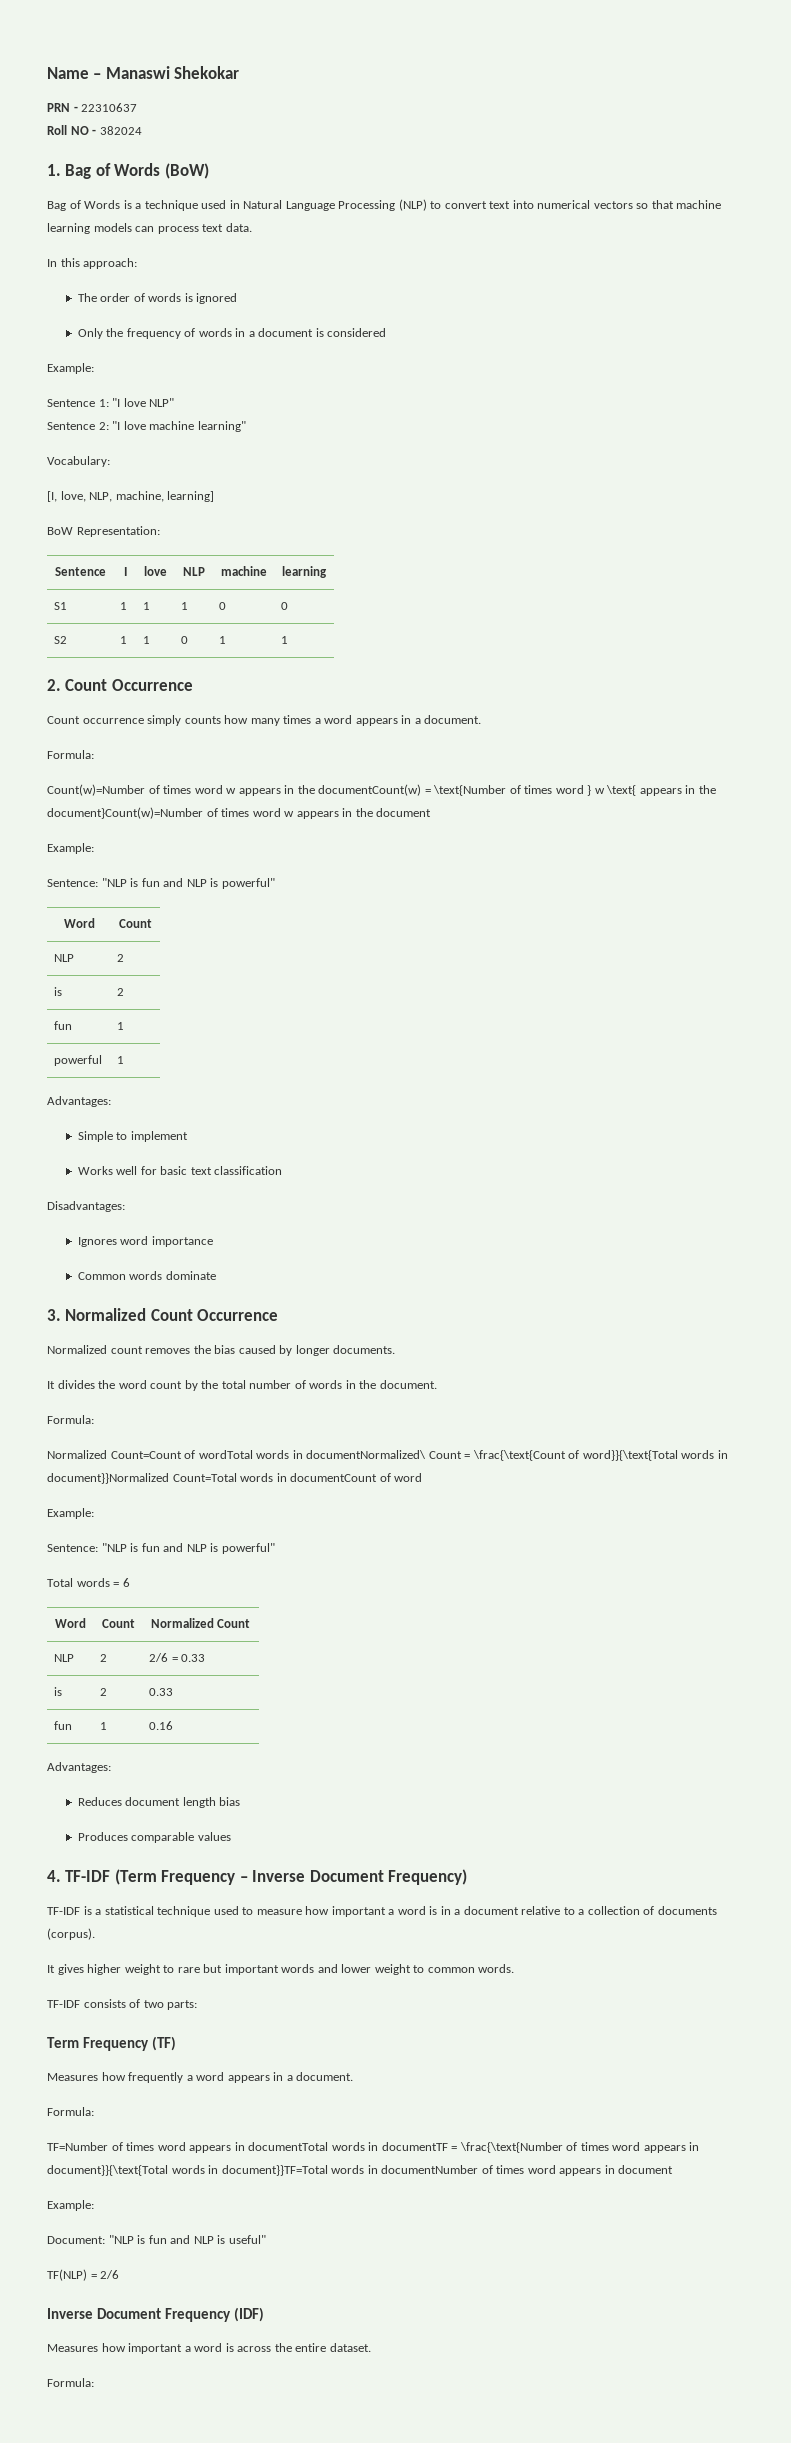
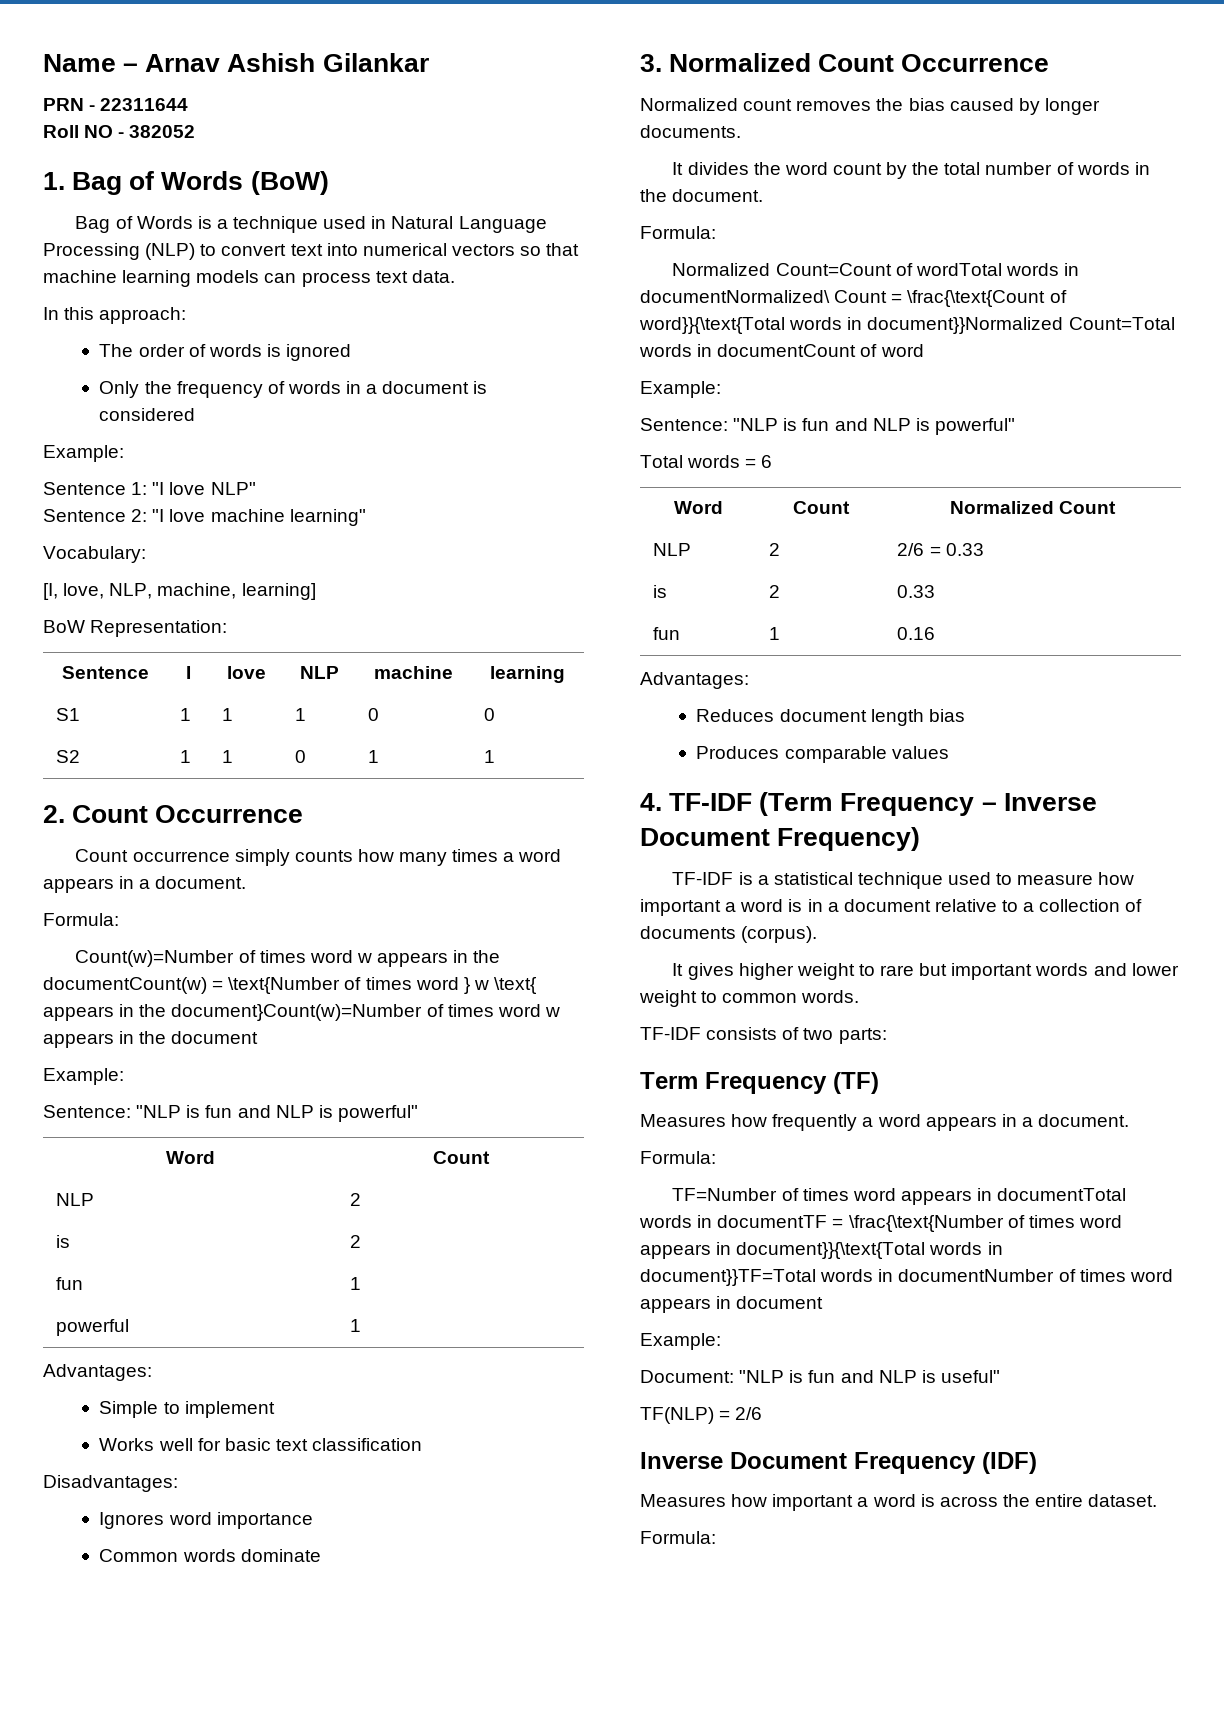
[105,66,240,79] Manaswi Shekokar -> [145,53,429,72] Arnav Ashish Gilankar
[81,103,138,112] 22310637 -> [100,98,189,111] 22311644
[99,126,142,135] 382024 -> [129,125,196,138] 382052

